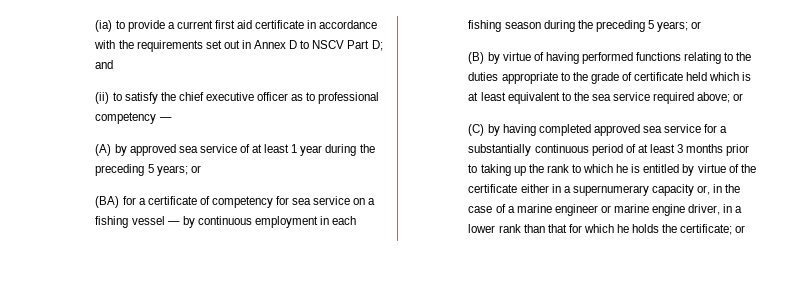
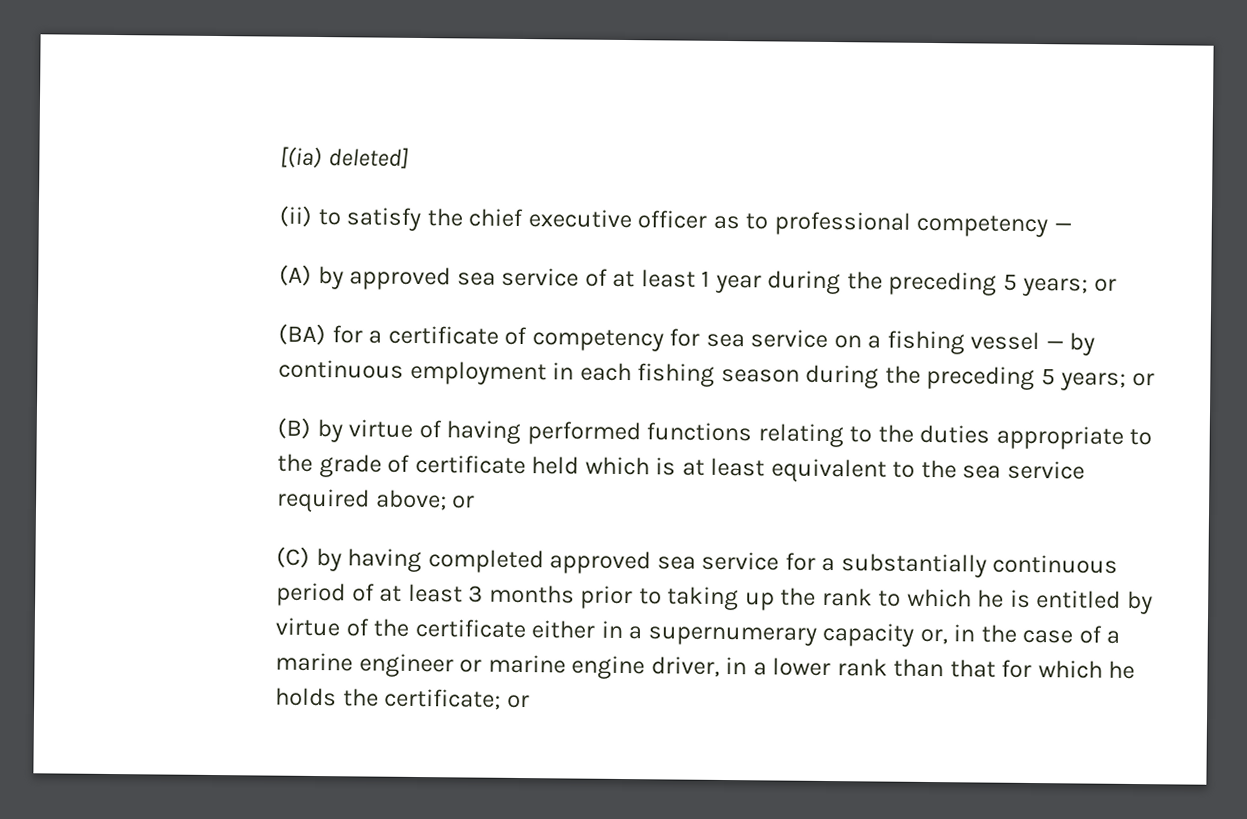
[95,20,378,32] [94,40,383,52] [95,60,114,69] (ia) to provide a current first aid certificate in accordance with the requirements set out in Annex D to NSCV Part D; and -> [280,146,409,169] [(ia) deleted]

